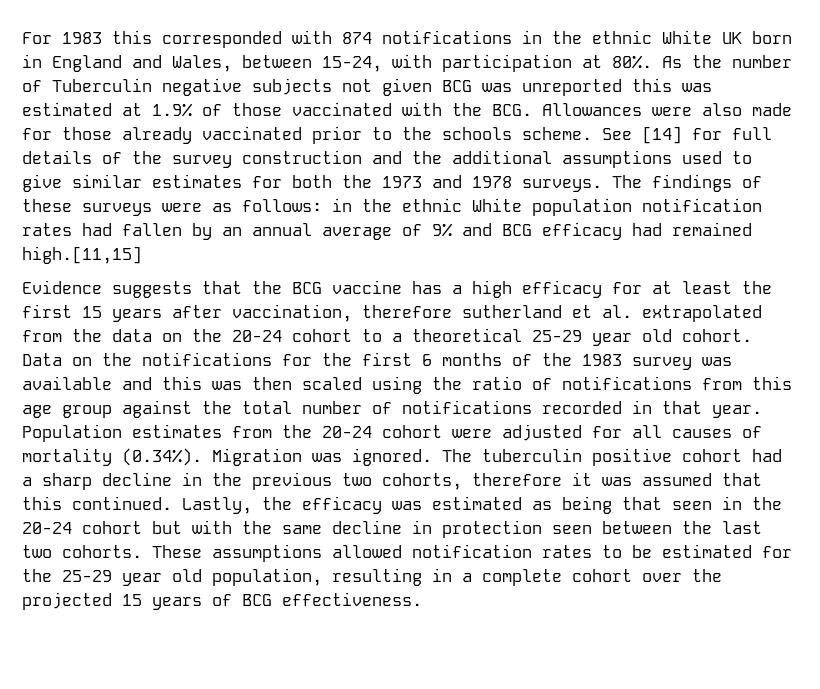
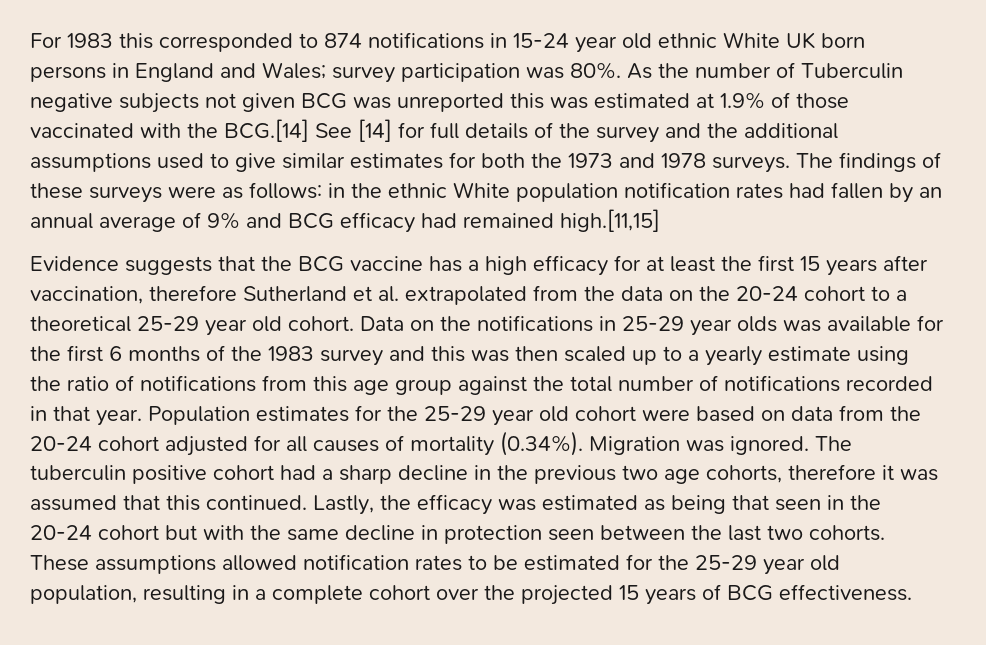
[292,30,332,44] with -> [299,33,318,48] to
[552,31,582,44] the -> [513,33,652,53] 15-24 year old
(792, 37) none -> [30,66,106,82] persons
[172,54,602,72] Wales, between 15-24, with participation at -> [262,62,564,83] Wales; survey participation was
[492,103,792,116] [22,126,592,144] BCG. Allowances were also made for those already vaccinated prior to the schools scheme. -> [224,119,309,142] BCG.[14]
[242,150,362,164] construction -> (659, 134) none
[462,305,562,318] sutherland -> [243,286,347,302] Sutherland
(272, 359) none -> [599,316,911,336] in 25-29 year olds was available
[702,357,732,366] [22,376,112,390] was available -> (383, 357) none
(362, 383) none -> [632,346,851,366] up to a yearly estimate
(222, 431) none -> [355,405,833,426] for the 25-29 year old cohort were based on data
[452,429,492,438] were -> (159, 443) none
(372, 479) none -> [664,469,700,484] age

